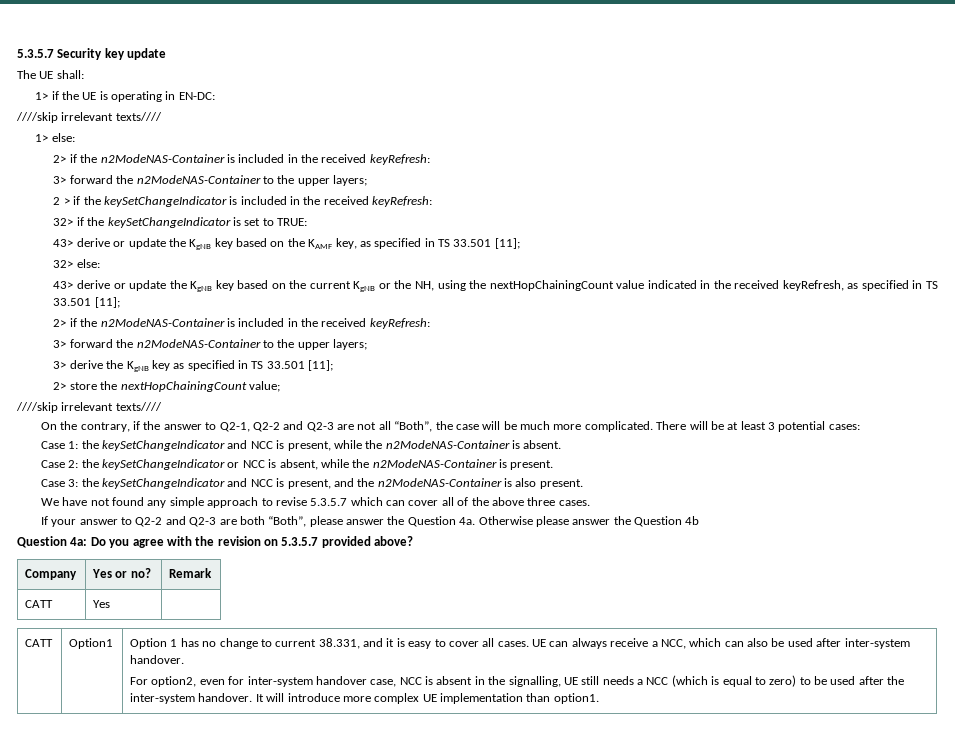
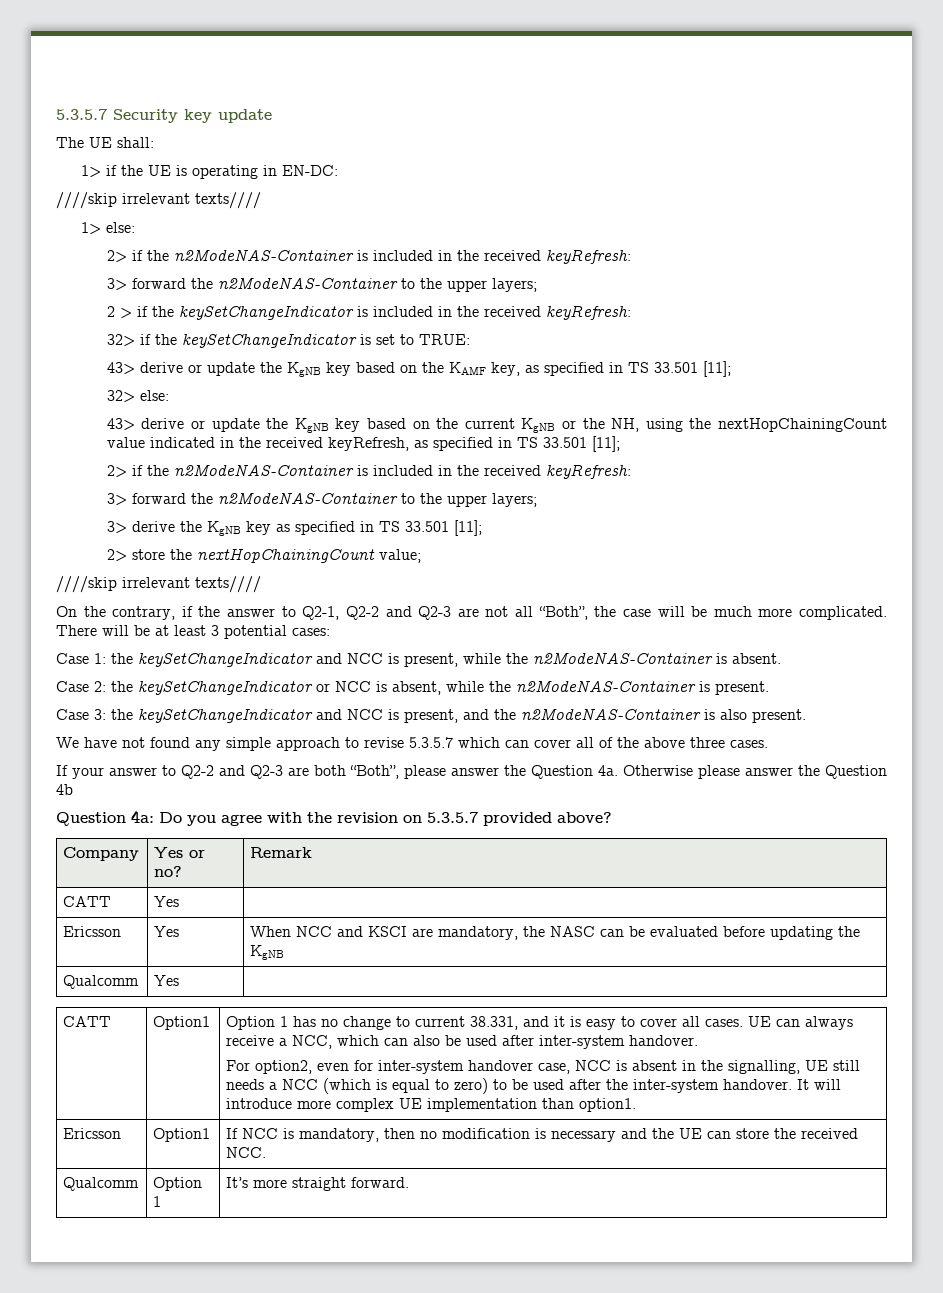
(111, 604) none -> [63,926,122,937] [154,926,180,937] [250,926,861,940] [250,945,285,960] [63,975,140,989] [154,975,180,986] // Ericsson | Yes | When NCC and KSCI are mandatory, the NASC can be evaluated before updating the KgNB // Qualcomm | Yes |
(599, 698) none -> [63,1128,122,1139] [153,1128,211,1142] [226,1128,859,1142] [226,1147,267,1158] [63,1177,140,1191] [153,1177,203,1191] [153,1196,162,1207] [226,1177,410,1191] // Ericsson | Option1 | If NCC is mandatory, then no modification is necessary and the UE can store the received NCC. // Qualcomm | Option 1 | It’s more straight forward.

